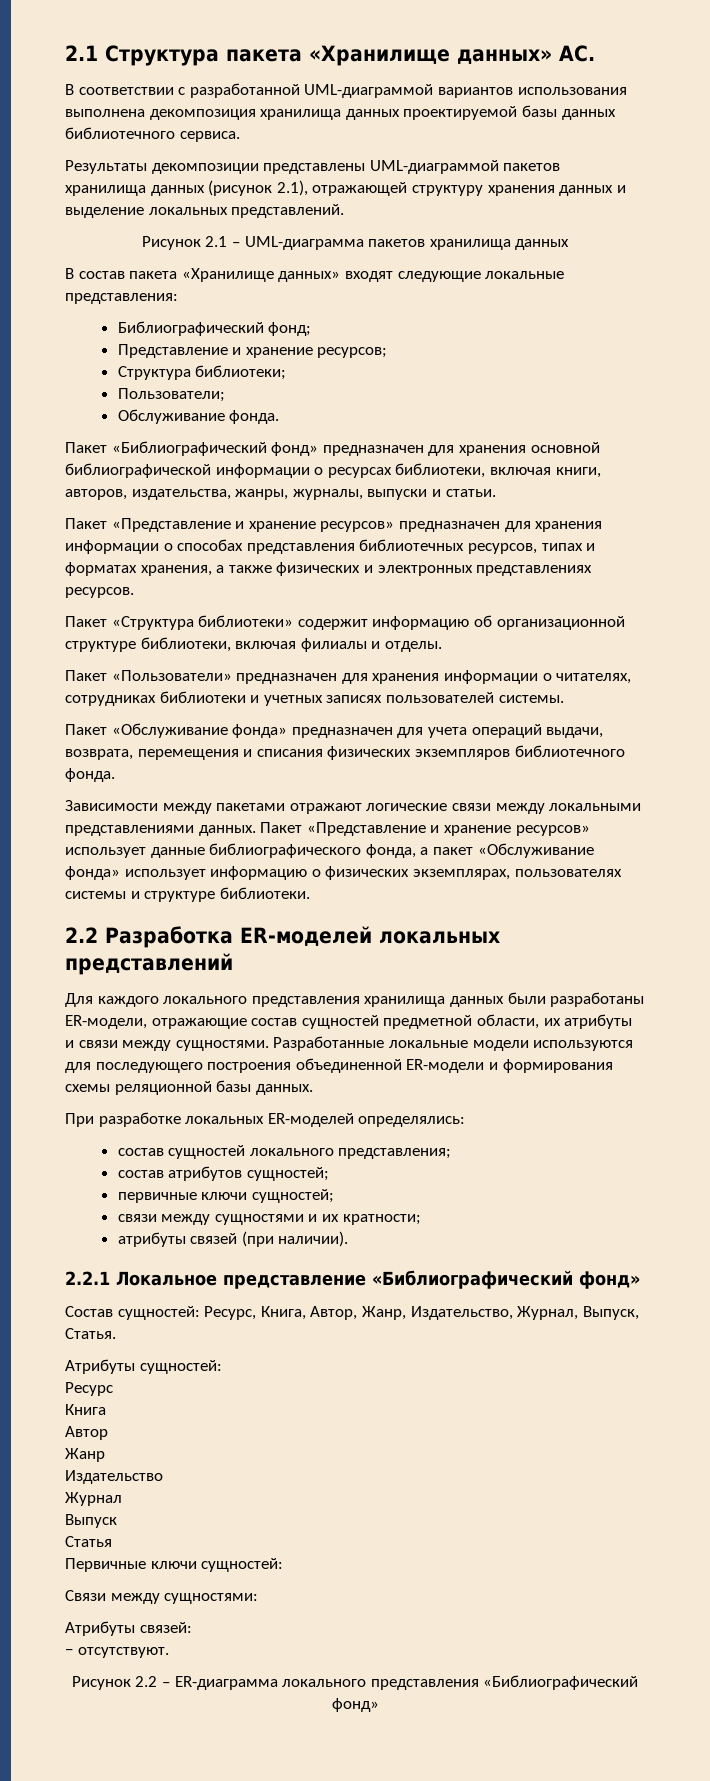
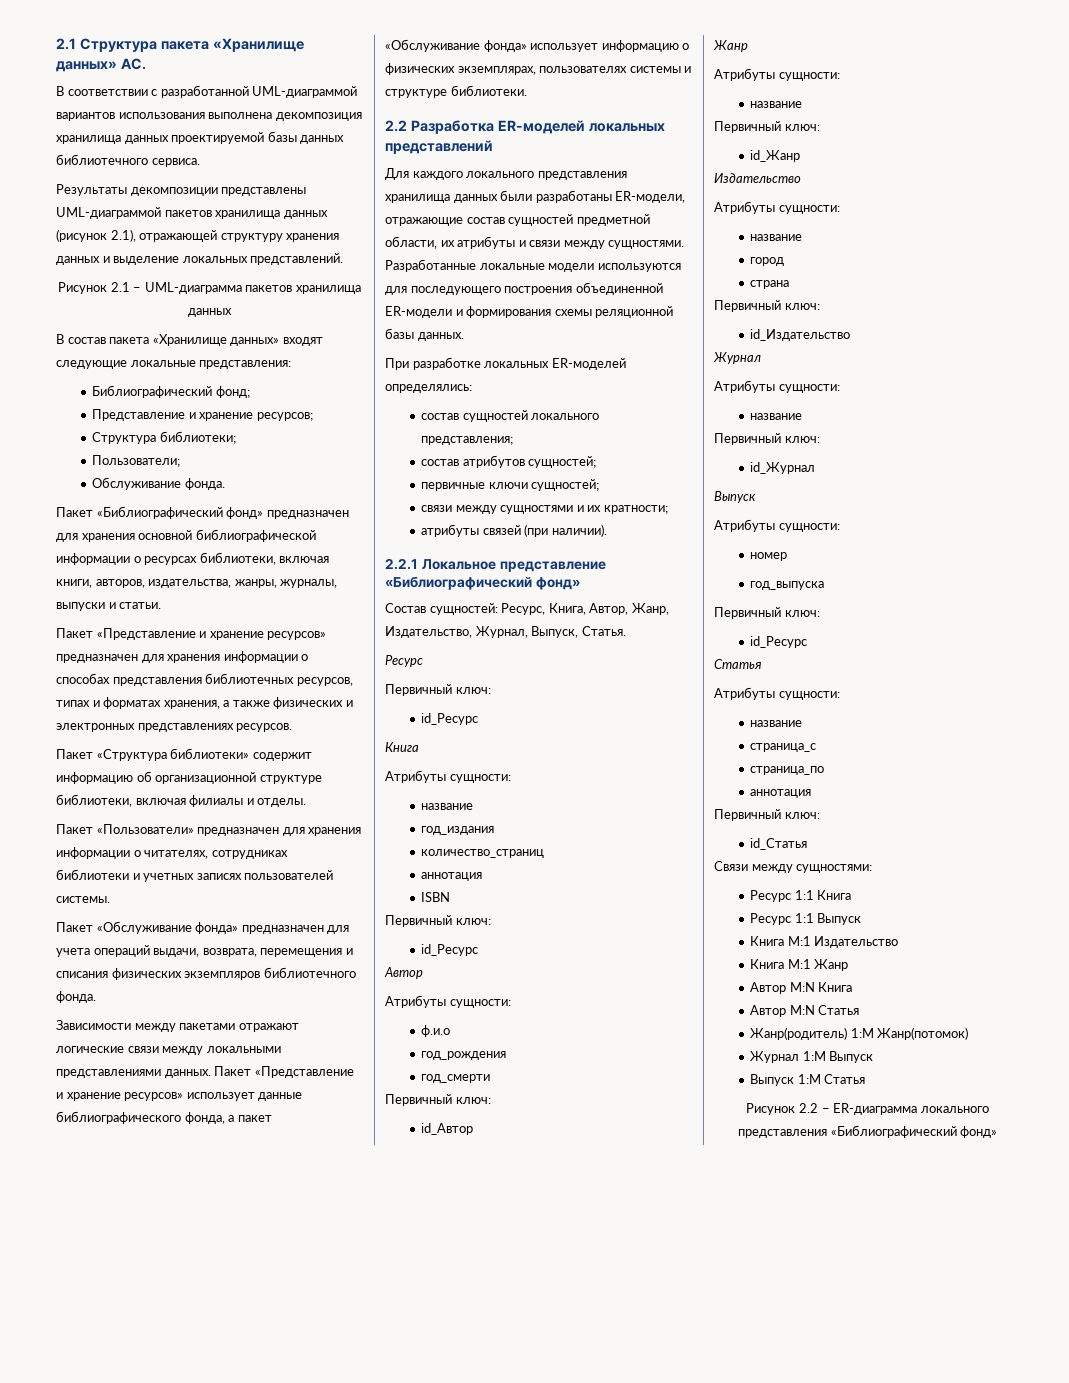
[65,1359,222,1374] [65,1382,113,1396] [65,1404,106,1415] [65,1426,108,1440] [65,1448,105,1462] [65,1470,163,1484] [65,1492,122,1506] [65,1514,117,1528] [65,1536,112,1547] [65,1558,284,1572] [65,1590,259,1604] [65,1621,192,1636] [65,1647,169,1658] Атрибуты сущностей: // Ресурс // Книга // Автор // Жанр // Издательство // Журнал // Выпуск // Статья // Первичные ключи сущностей: // Связи между сущностями: // Атрибуты связей: // − отсутствуют. -> [385,655,423,667] [385,684,491,696] [421,713,479,725] [385,742,419,752] [385,770,511,783] [421,803,474,810] [421,826,495,835] [421,849,545,858] [421,872,483,881] [421,892,451,902] [385,915,491,927] [421,944,479,956] [384,967,423,979] [385,995,511,1008] [421,1025,451,1037] [421,1051,507,1060] [421,1074,491,1083] [385,1094,491,1106] [421,1123,474,1135] [713,40,748,52] [714,68,840,81] [750,101,803,108] [714,121,820,133] [750,150,801,162] [714,173,801,183] [714,201,840,214] [750,234,803,241] [750,257,785,266] [750,280,790,289] [714,300,820,312] [750,329,851,341] [713,352,761,364] [714,380,840,393] [750,413,803,420] [714,433,820,445] [750,462,816,474] [714,491,756,503] [714,519,840,532] [750,552,788,561] [750,581,825,590] [714,607,820,619] [750,636,808,648] [714,659,762,669] [714,687,840,700] [750,720,803,727] [750,743,817,752] [750,766,825,775] [750,789,812,798] [714,809,820,821] [750,838,808,850] [714,861,873,873] [750,890,852,902] [750,913,862,925] [750,936,899,948] [750,959,849,971] [750,982,853,994] [750,1005,860,1017] [750,1027,969,1040] [750,1051,874,1063] [750,1074,866,1086] Ресурс // Первичный ключ: // id_Ресурс // Книга // Атрибуты сущности: // название // год_издания // количество_страниц // аннотация // ISBN // Первичный ключ: // id_Ресурс // Автор // Атрибуты сущности: // ф.и.о // год_рождения // год_смерти // Первичный ключ: // id_Автор // Жанр // Атрибуты сущности: // название // Первичный ключ: // id_Жанр // Издательство // Атрибуты сущности: // название // город // страна // Первичный ключ: // id_Издательство // Журнал // Атрибуты сущности: // название // Первичный ключ: // id_Журнал // Выпуск // Атрибуты сущности: // номер // год_выпуска // Первичный ключ: // id_Ресурс // Статья // Атрибуты сущности: // название // страница_с // страница_по // аннотация // Первичный ключ: // id_Статья // Связи между сущностями: // Ресурс 1:1 Книга // Ресурс 1:1 Выпуск // Книга M:1 Издательство // Книга M:1 Жанр // Автор M:N Книга // Автор M:N Статья // Жанр(родитель) 1:M Жанр(потомок) // Журнал 1:M Выпуск // Выпуск 1:M Статья

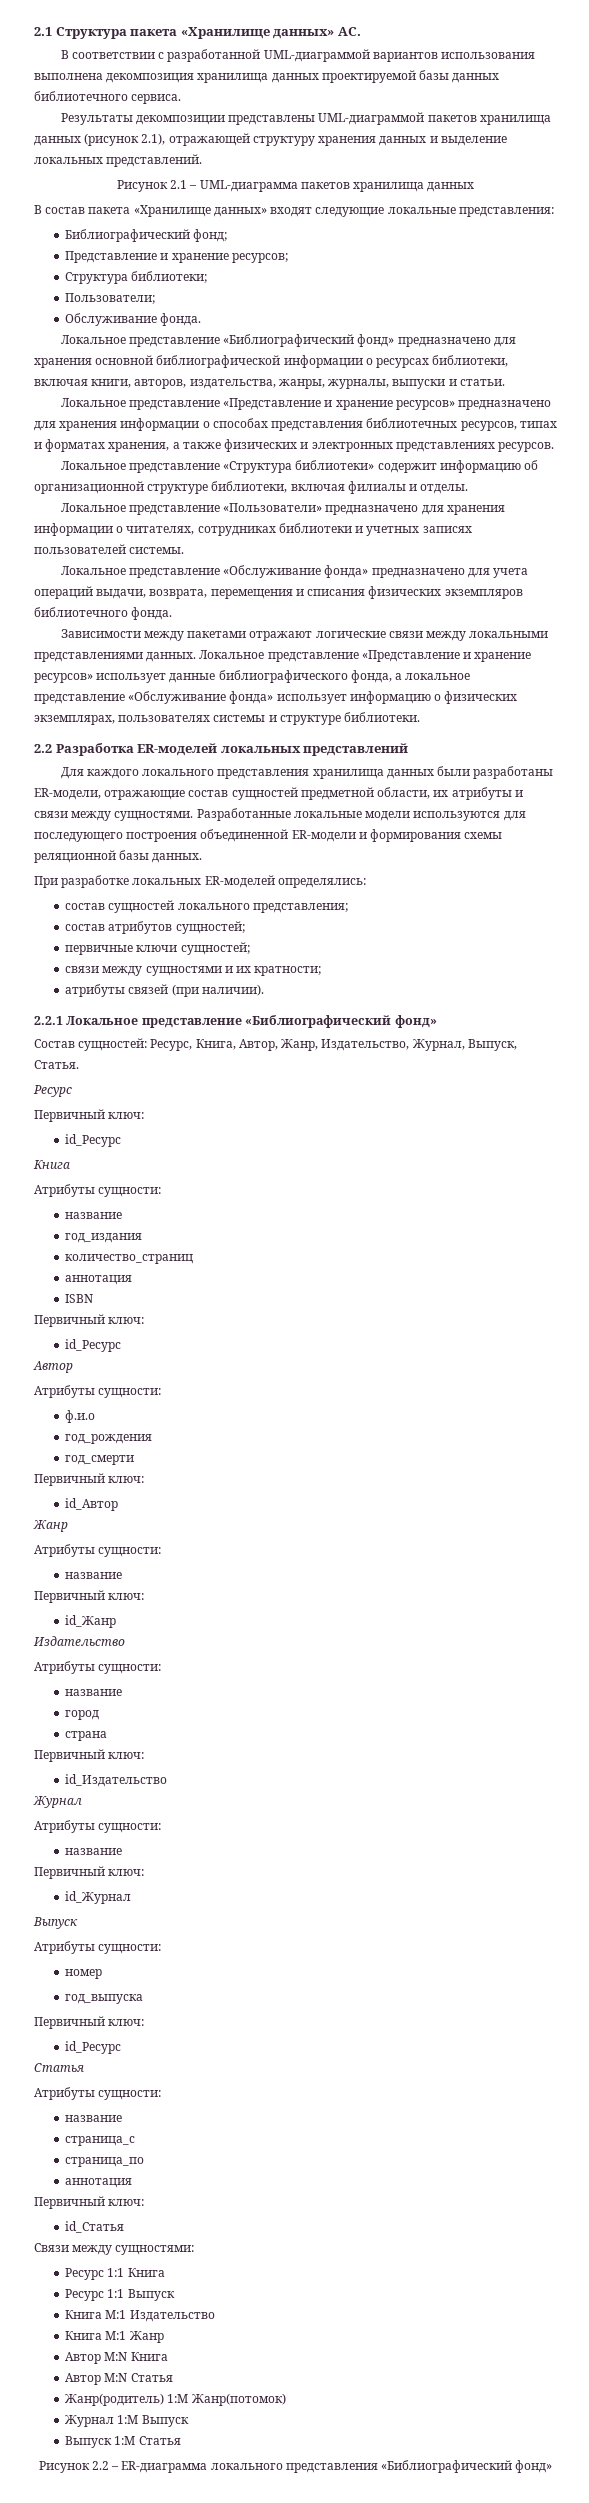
[56,506,349,519] Пакет «Библиографический фонд» предназначен -> [60,334,491,347] Локальное представление «Библиографический фонд» предназначено
[56,628,327,640] [56,654,138,663] Пакет «Представление и хранение ресурсов» предназначен -> [60,398,552,410] Локальное представление «Представление и хранение ресурсов» предназначено
[56,749,93,759] Пакет -> [60,461,220,473] Локальное представление
[56,824,280,836] Пакет «Пользователи» предназначен -> [60,503,419,515] Локальное представление «Пользователи» предназначено
[56,921,324,934] Пакет «Обслуживание фонда» предназначен -> [60,565,465,578] Локальное представление «Обслуживание фонда» предназначено
[214,1066,252,1076] Пакет -> [199,650,359,662] Локальное представление
[237,1115,272,1122] пакет -> [405,673,471,680] [34,694,125,704] локальное представление

